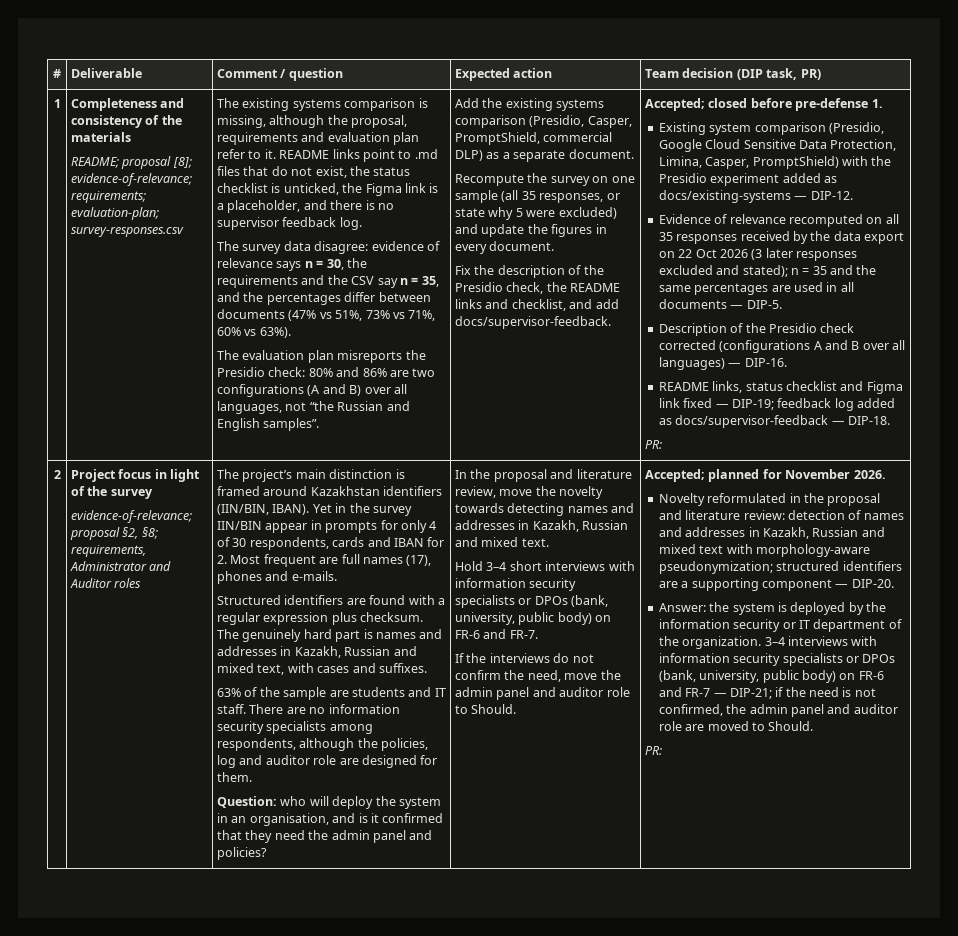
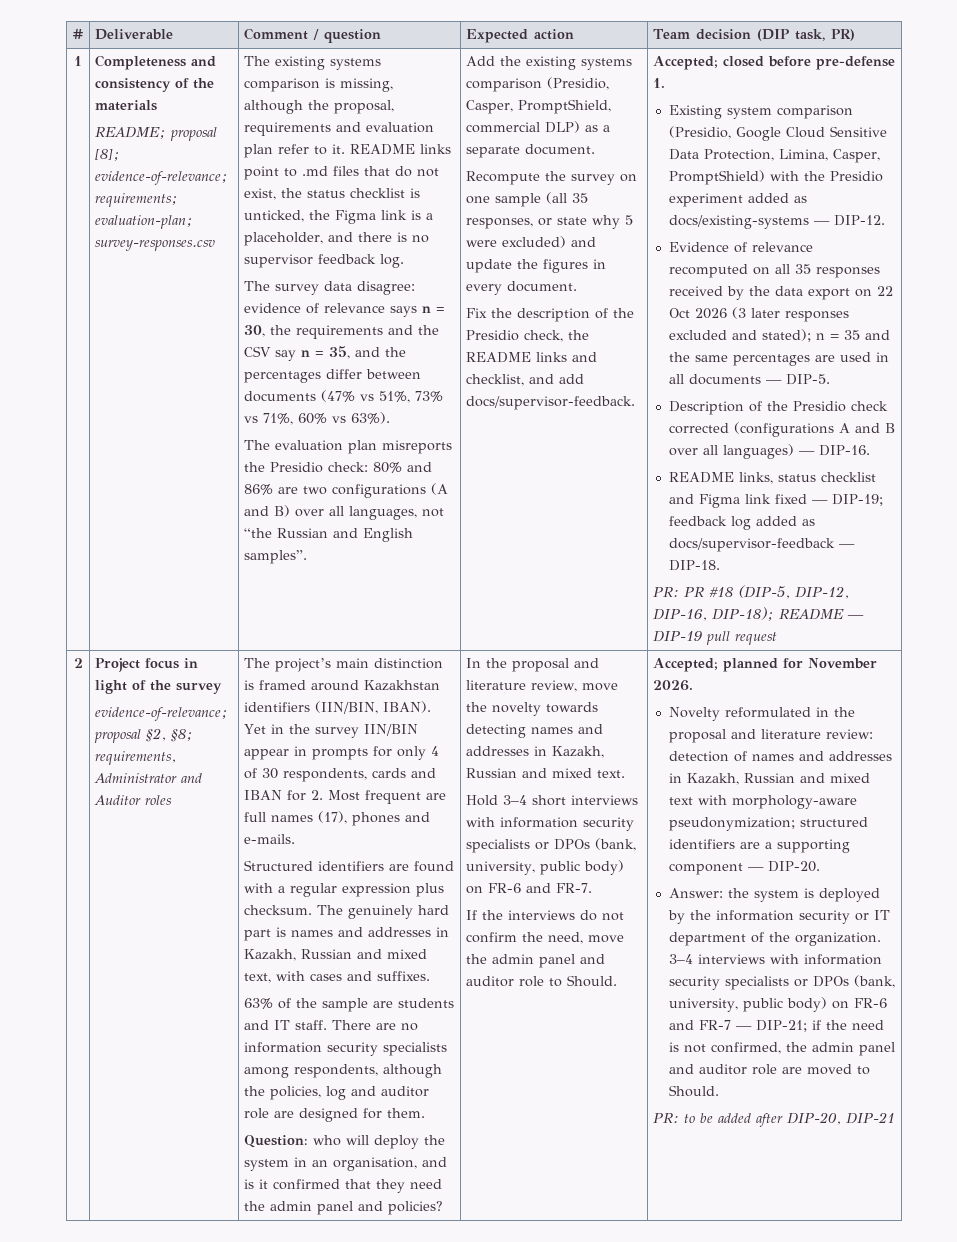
(663, 444) none -> [684,585,850,599] [653,607,865,621] [653,631,778,645] PR #18 (DIP-5, DIP-12, DIP-16, DIP-18); README — DIP-19 pull request
(663, 750) none -> [684,1112,896,1127] to be added after DIP-20, DIP-21

